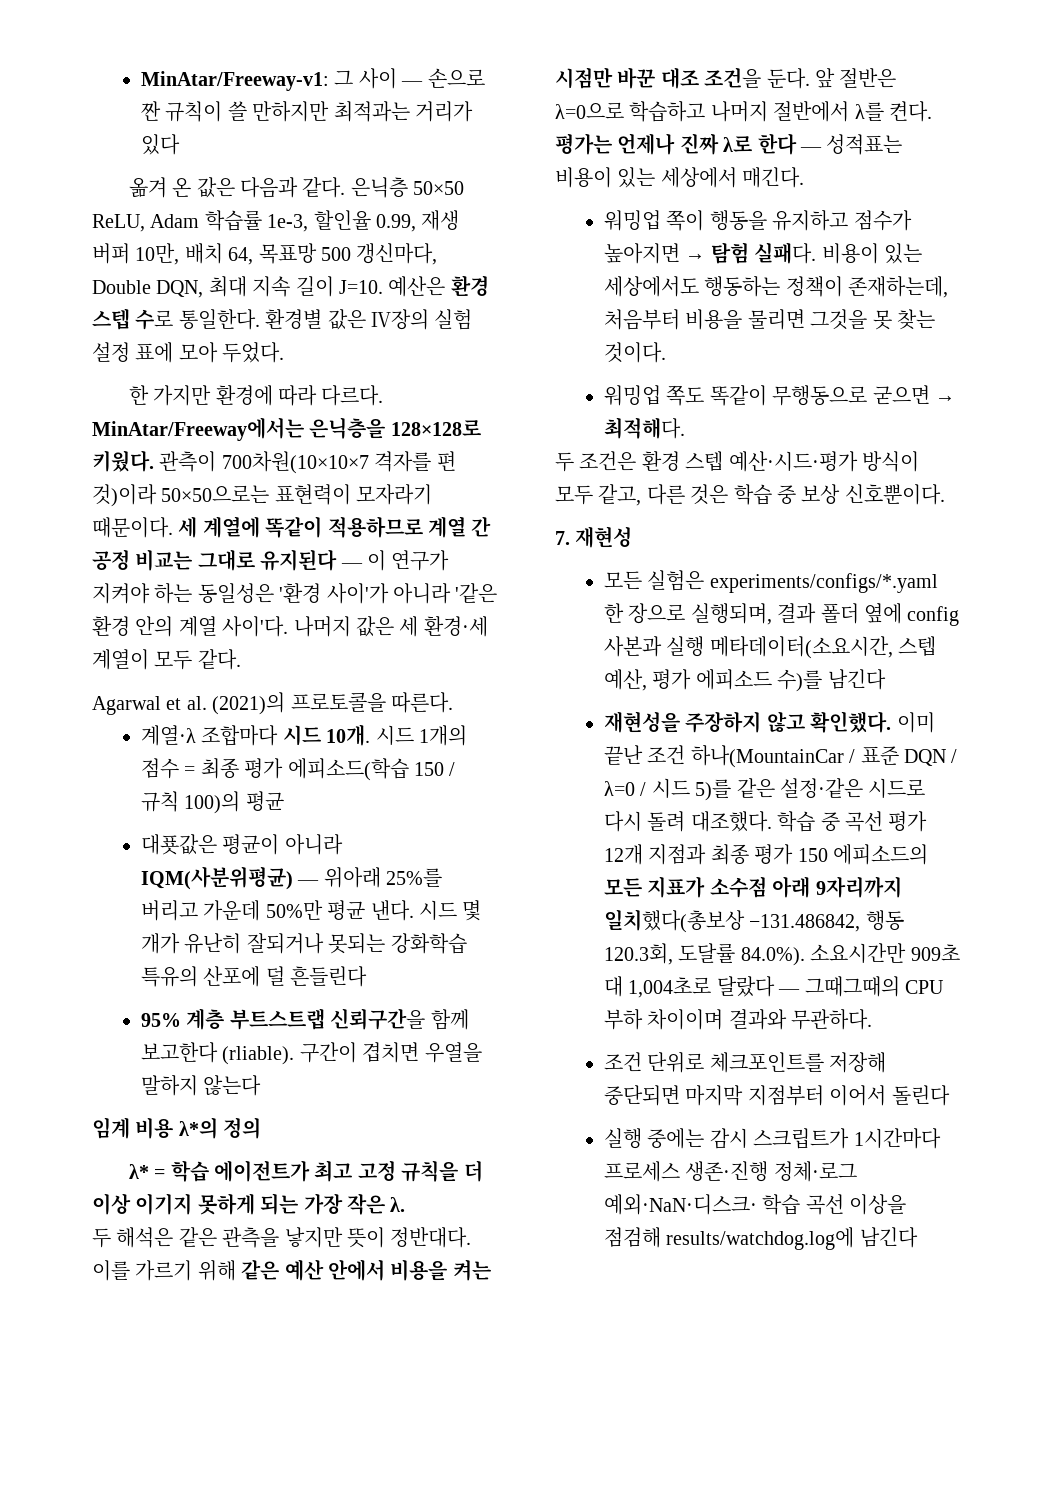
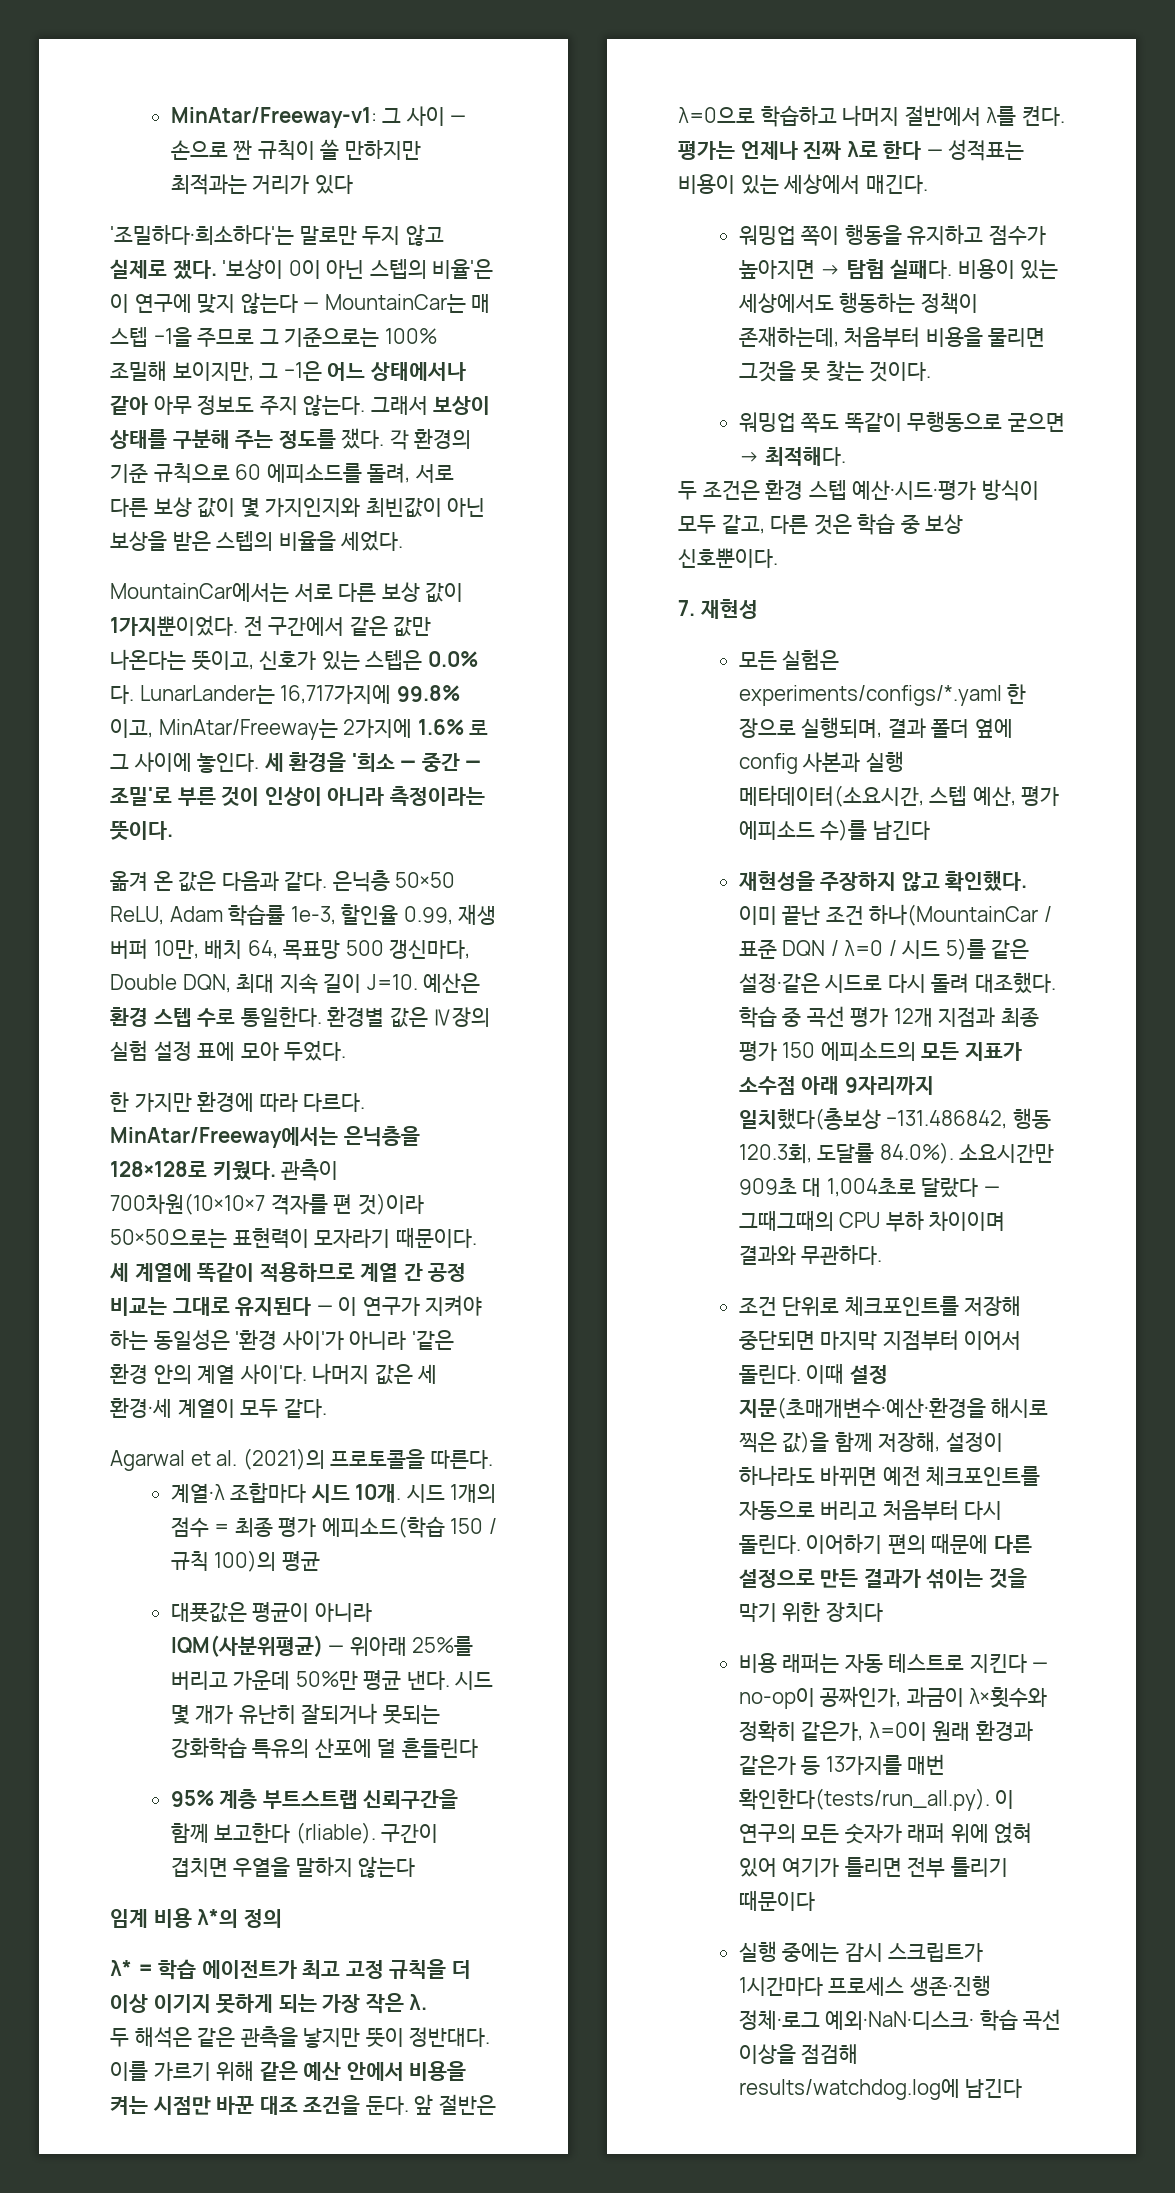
(181, 144) none -> [110,224,444,246] [110,259,494,280] [110,292,491,314] [110,327,437,347] [110,361,466,381] [110,394,491,416] [109,428,472,450] [110,463,454,483] [110,497,486,518] [110,530,404,551] [110,582,464,603] [110,615,432,637] [110,649,478,670] [110,685,460,704] [110,719,489,740] [110,752,482,773] [110,786,485,806] [110,821,173,840] // '조밀하다·희소하다'는 말로만 두지 않고 실제로 쟀다. '보상이 0이 아닌 스텝의 비율'은 이 연구에 맞지 않는다 — MountainCar는 매 스텝 −1을 주므로 그 기준으로는 100% 조밀해 보이지만, 그 −1은 어느 상태에서나 같아 아무 정보도 주지 않는다. 그래서 보상이 상태를 구분해 주는 정도를 쟀다. 각 환경의 기준 규칙으로 60 에피소드를 돌려, 서로 다른 보상 값이 몇 가지인지와 최빈값이 아닌 보상을 받은 스텝의 비율을 세었다. // MountainCar에서는 서로 다른 보상 값이 1가지뿐이었다. 전 구간에서 같은 값만 나온다는 뜻이고, 신호가 있는 스텝은 0.0% 다. LunarLander는 16,717가지에 99.8% 이고, MinAtar/Freeway는 2가지에 1.6% 로 그 사이에 놓인다. 세 환경을 '희소 — 중간 — 조밀'로 부른 것이 인상이 아니라 측정이라는 뜻이다.
[891,1085,950,1106] 돌린다 -> [738,1363,888,1384] [738,1397,1049,1419] [738,1431,1003,1453] [738,1465,1041,1486] [738,1500,1003,1521] [738,1533,1032,1554] [738,1568,1027,1589] [738,1602,883,1622] [738,1653,1049,1673] [738,1686,1048,1709] [738,1720,1033,1742] [738,1754,946,1775] [738,1788,1015,1811] [738,1822,1033,1844] [738,1857,1008,1878] [738,1890,815,1911] 돌린다. 이때 설정 지문(초매개변수·예산·환경을 해시로 찍은 값)을 함께 저장해, 설정이 하나라도 바뀌면 예전 체크포인트를 자동으로 버리고 처음부터 다시 돌린다. 이어하기 편의 때문에 다른 설정으로 만든 결과가 섞이는 것을 막기 위한 장치다 // 비용 래퍼는 자동 테스트로 지킨다 — no-op이 공짜인가, 과금이 λ×횟수와 정확히 같은가, λ=0이 원래 환경과 같은가 등 13가지를 매번 확인한다(tests/run_all.py). 이 연구의 모든 숫자가 래퍼 위에 얹혀 있어 여기가 틀리면 전부 틀리기 때문이다

